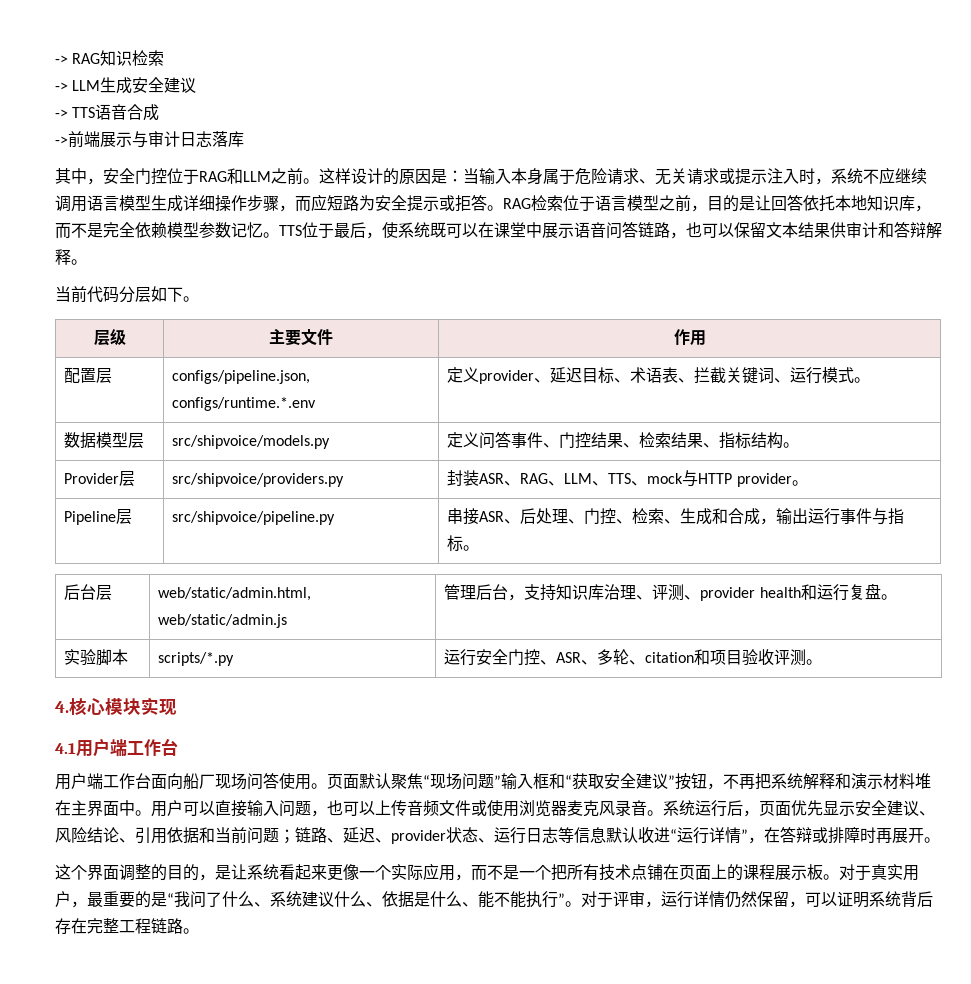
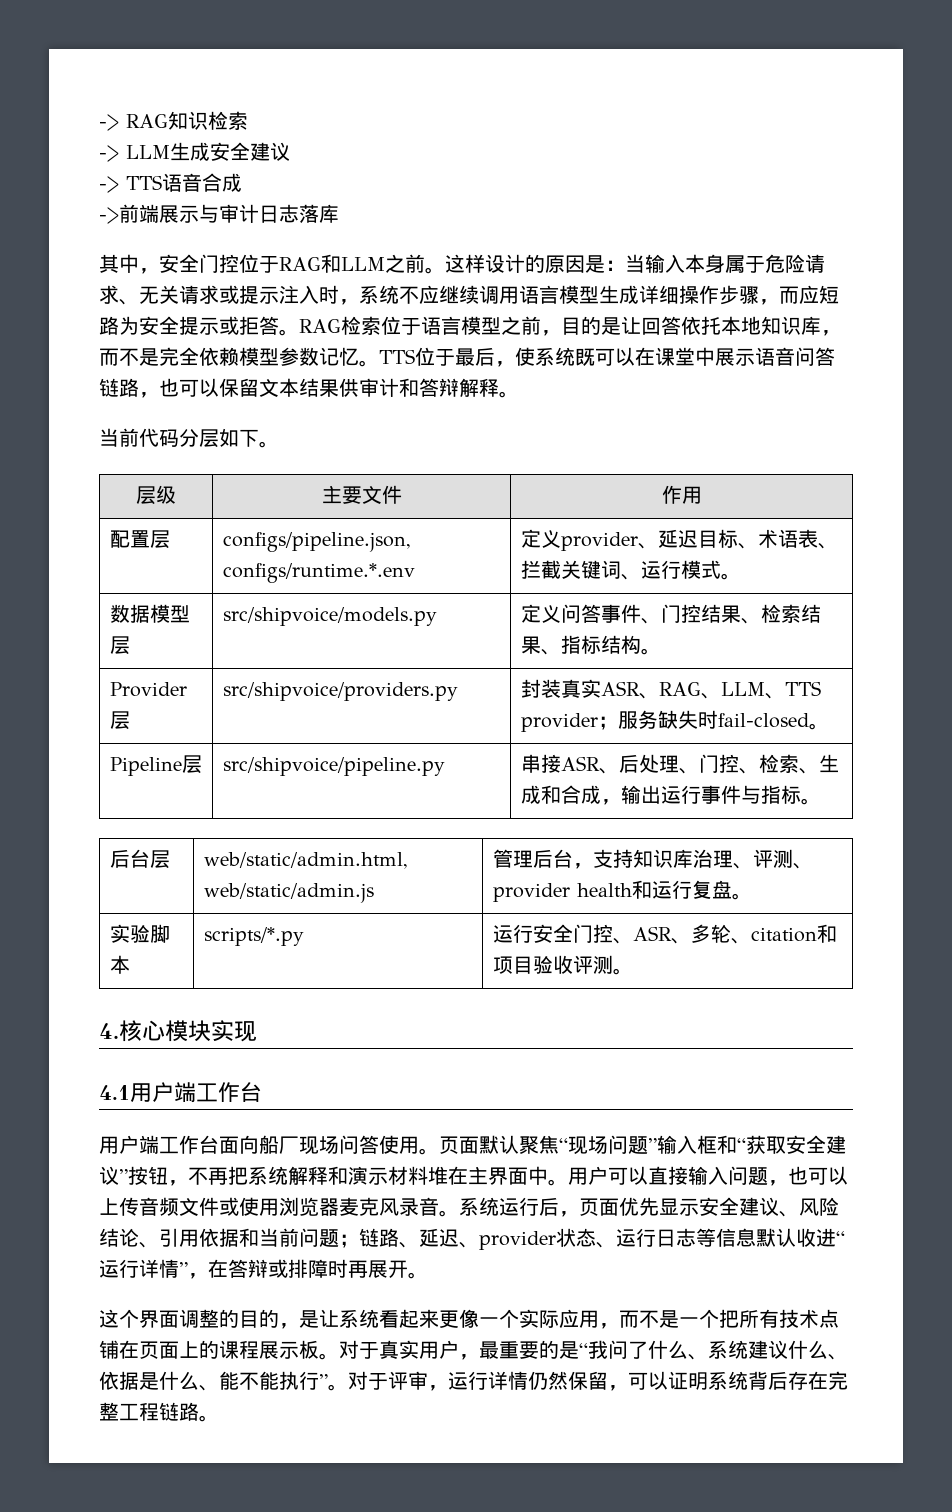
(480, 478) none -> [560,679,601,698] 真实
[631,470,792,487] 、mock与HTTP provider -> [520,710,809,732] provider；服务缺失时fail-closed

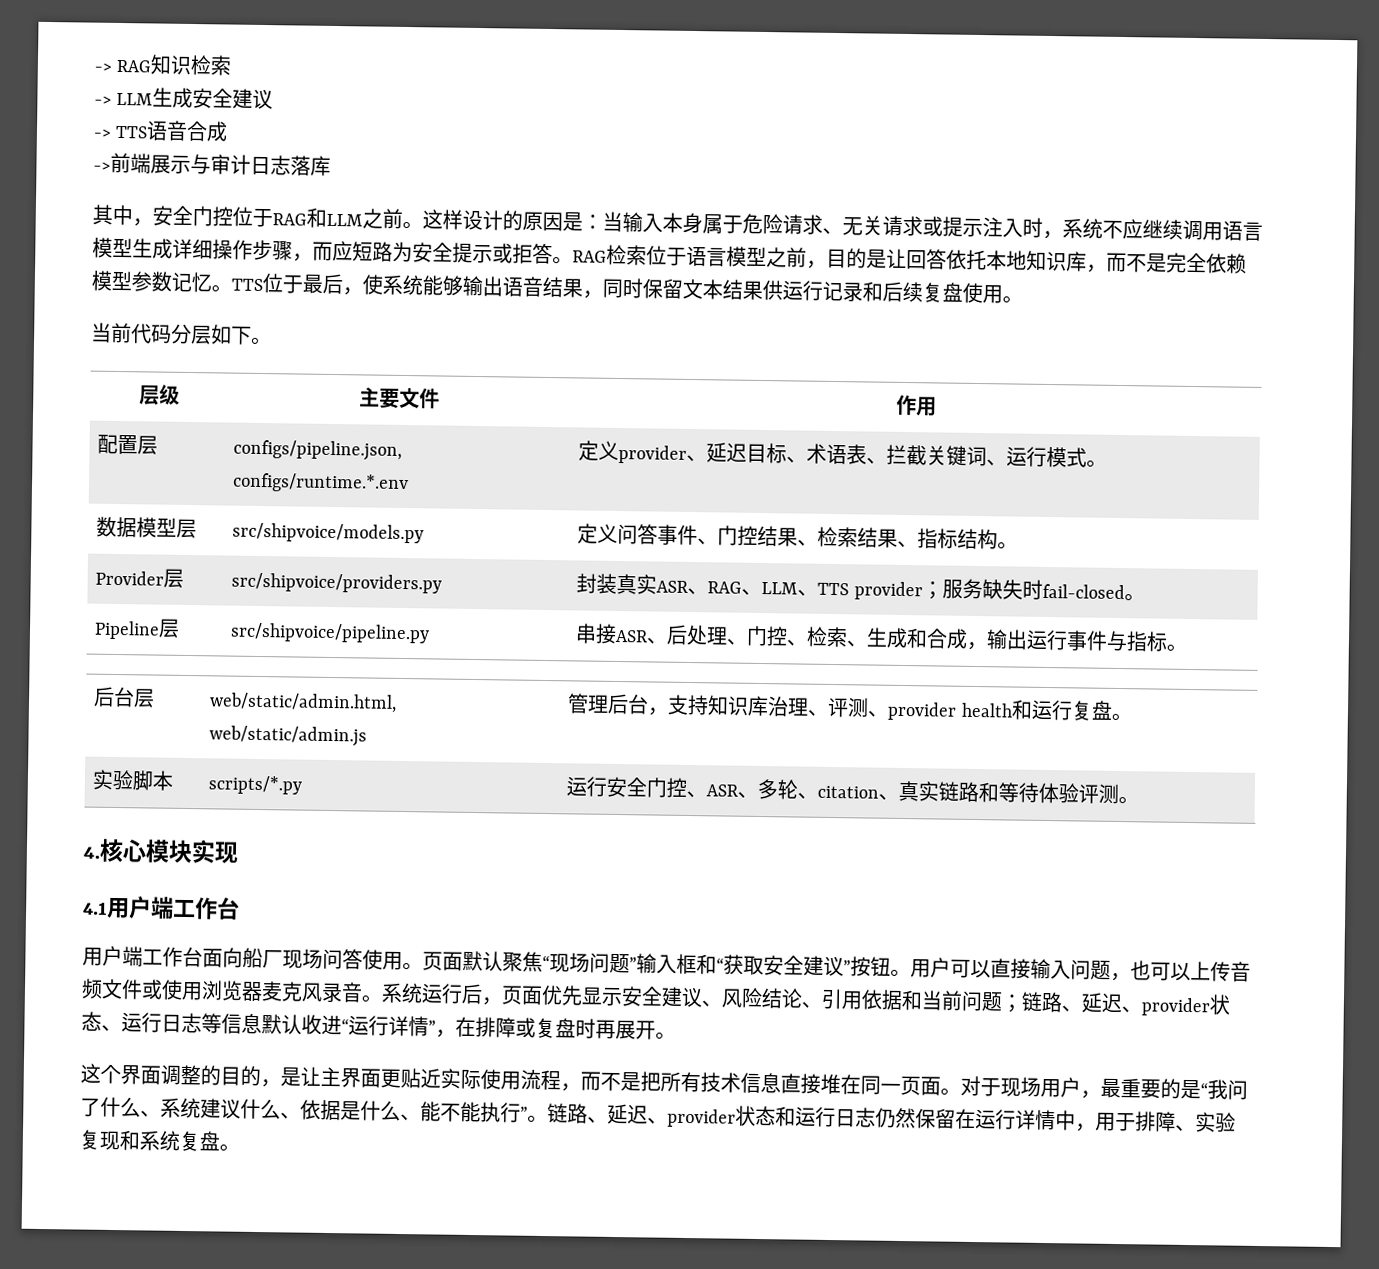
[575,347,835,366] [99,378,499,398] 既可以在课堂中展示语音问答链路，也可以保留文本结果供审计和答辩解释 -> [422,275,1003,304] 能够输出语音结果，同时保留文本结果供运行记录和后续复盘使用
[816,924,837,943] [492,955,573,974] 和项目验收 -> [878,780,1080,804] 、真实链路和等待体验
[168,1166,548,1186] ，不再把系统解释和演示材料堆在主界面中 -> (891, 966) none
[228,1259,328,1278] 答辩或排障 -> [475,1017,576,1039] 排障或复盘
[339,1309,719,1329] 系统看起来更像一个实际应用，而不是一个 -> [320,1066,641,1092] 主界面更贴近实际使用流程，而不是
[819,1309,839,1328] [99,1340,419,1360] 点铺在页面上的课程展示板。对于真实 -> [740,1072,1041,1097] 信息直接堆在同一页面。对于现场
[348,1371,848,1391] [99,1402,199,1421] 对于评审，运行详情仍然保留，可以证明系统背后存在完整工程链路 -> [547,1103,1236,1133] [79,1129,221,1152] 链路、延迟、provider状态和运行日志仍然保留在运行详情中，用于排障、实验复现和系统复盘

